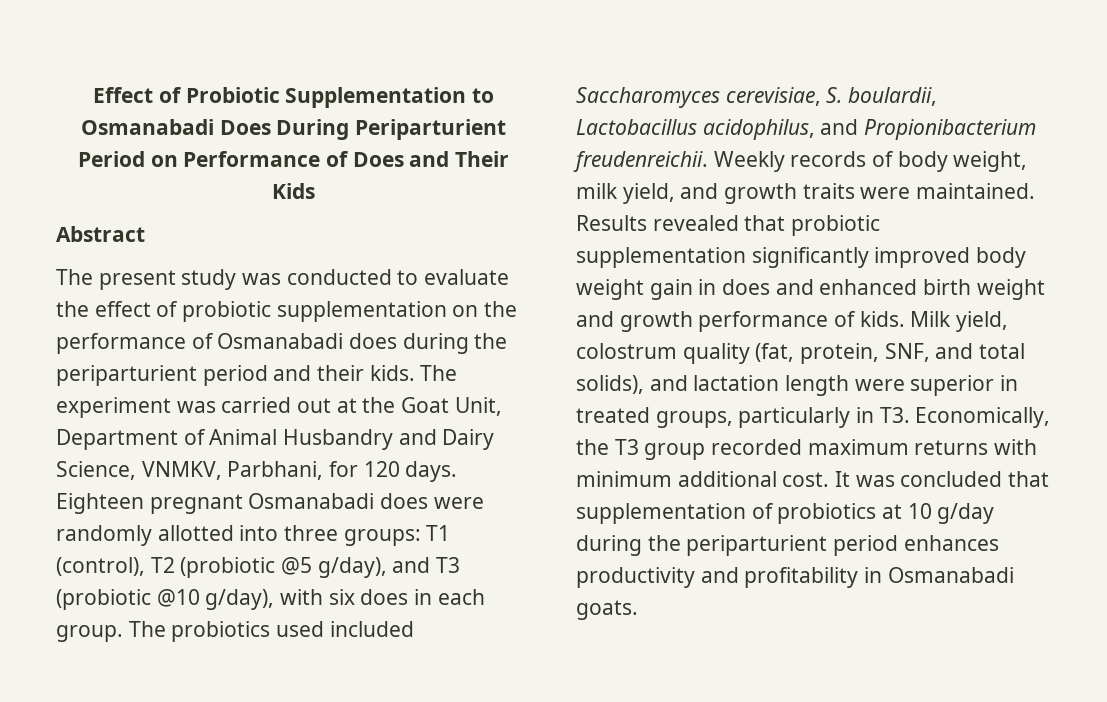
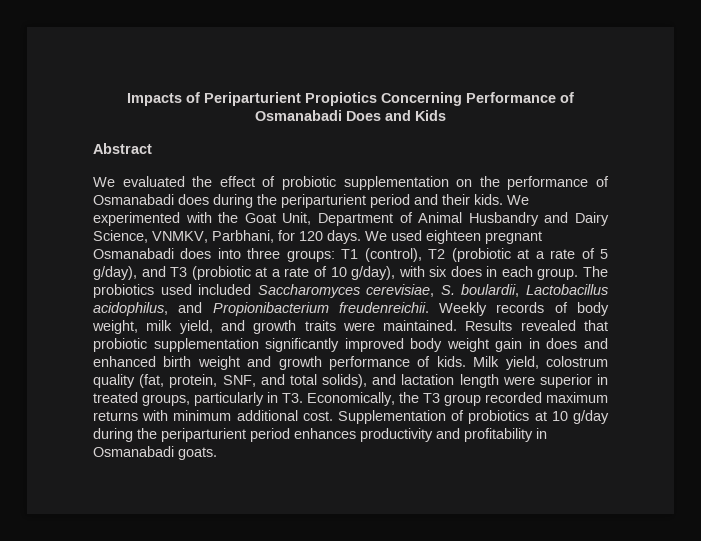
[93,87,494,108] [80,119,507,140] [77,151,510,167] [272,183,315,199] [56,226,145,242] [56,269,510,290] Effect of Probiotic Supplementation to Osmanabadi Does During Periparturient Period on Performance of Does and Their Kids // Abstract // The present study was conducted to evaluate -> [127,92,574,106] [255,110,446,121] [93,143,152,154] [93,176,185,187] Impacts of Periparturient Propiotics Concerning Performance of Osmanabadi Does and Kids // Abstract // We evaluated
[420,365,458,381] [56,397,357,418] The experiment was carried out at -> [507,195,529,205] [93,212,212,226] We experimented with
[56,493,484,514] [56,525,234,546] Eighteen pregnant Osmanabadi does were randomly allotted -> [365,230,542,244] [93,248,212,259] We used eighteen pregnant Osmanabadi does
[281,557,461,578] [56,589,200,610] @5 g/day), and T3 (probiotic @10 -> [517,248,608,259] [93,266,347,280] at a rate of 5 g/day), and T3 (probiotic at a rate of 10
[835,471,1050,487] [576,503,746,524] It was concluded that supplementation -> [338,410,446,424] Supplementation

